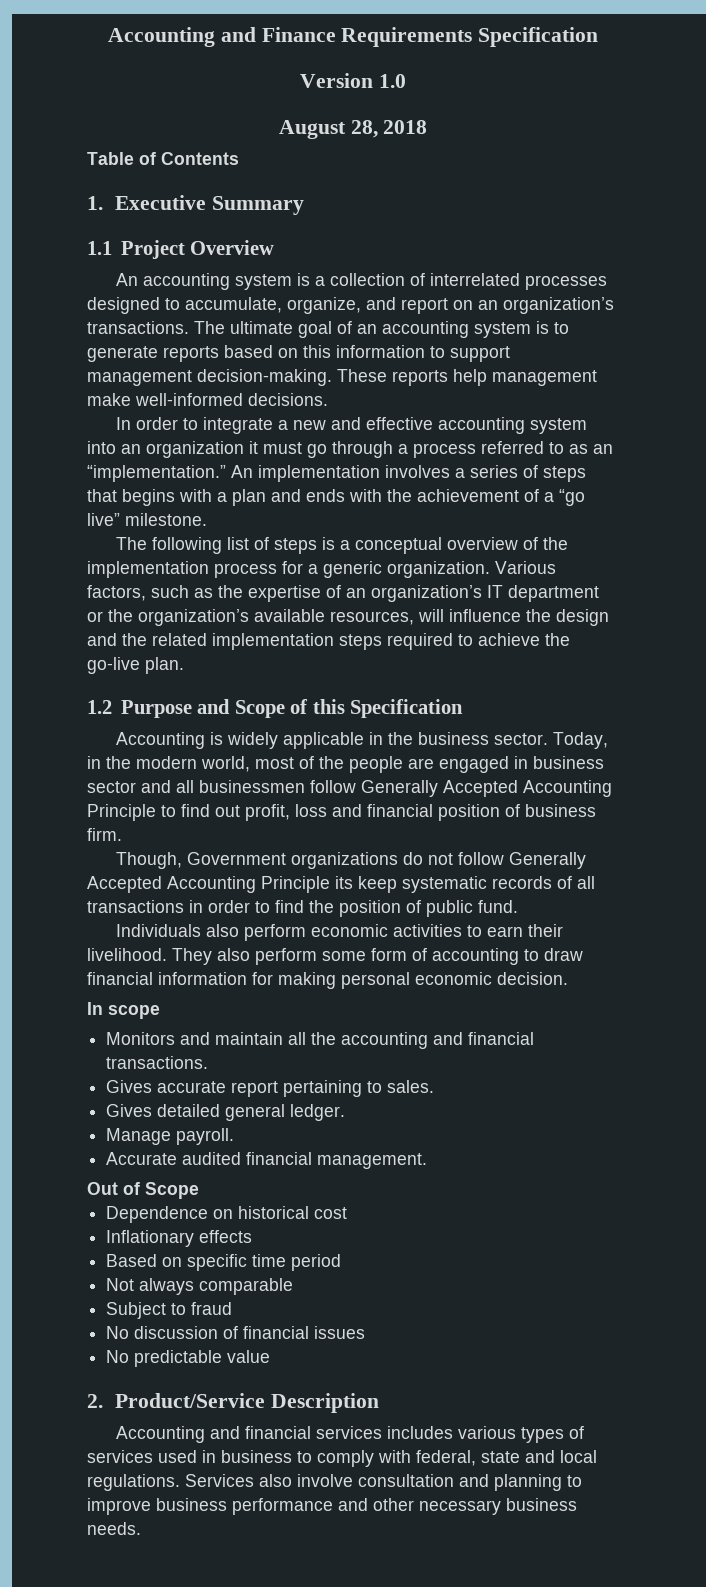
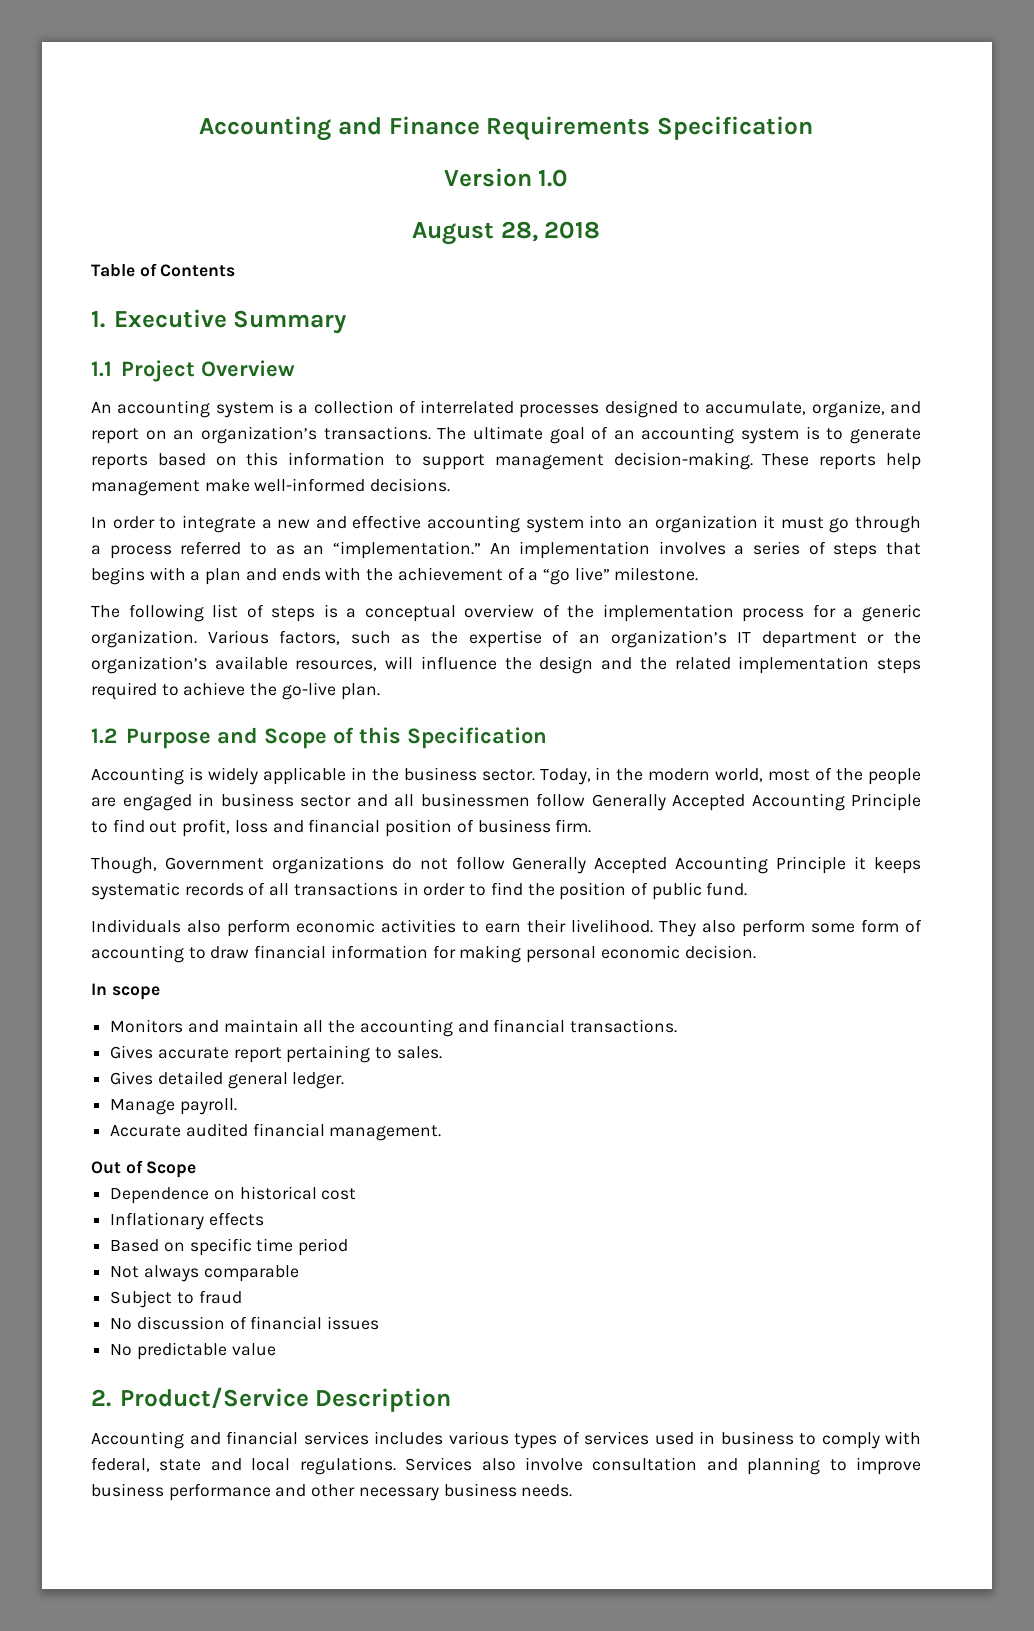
[335,876,397,893] its keep -> [854,856,921,874] it keeps

